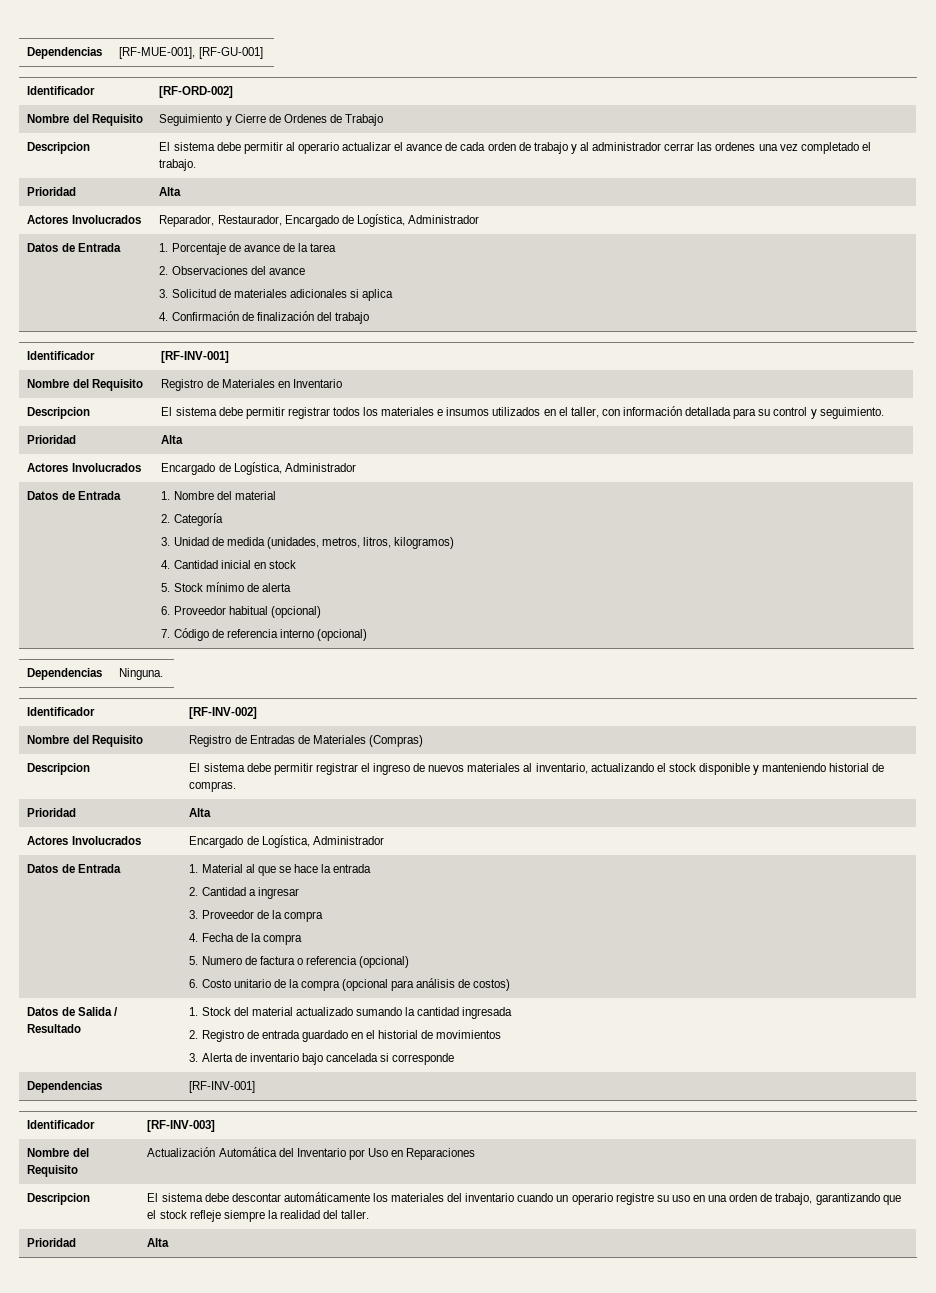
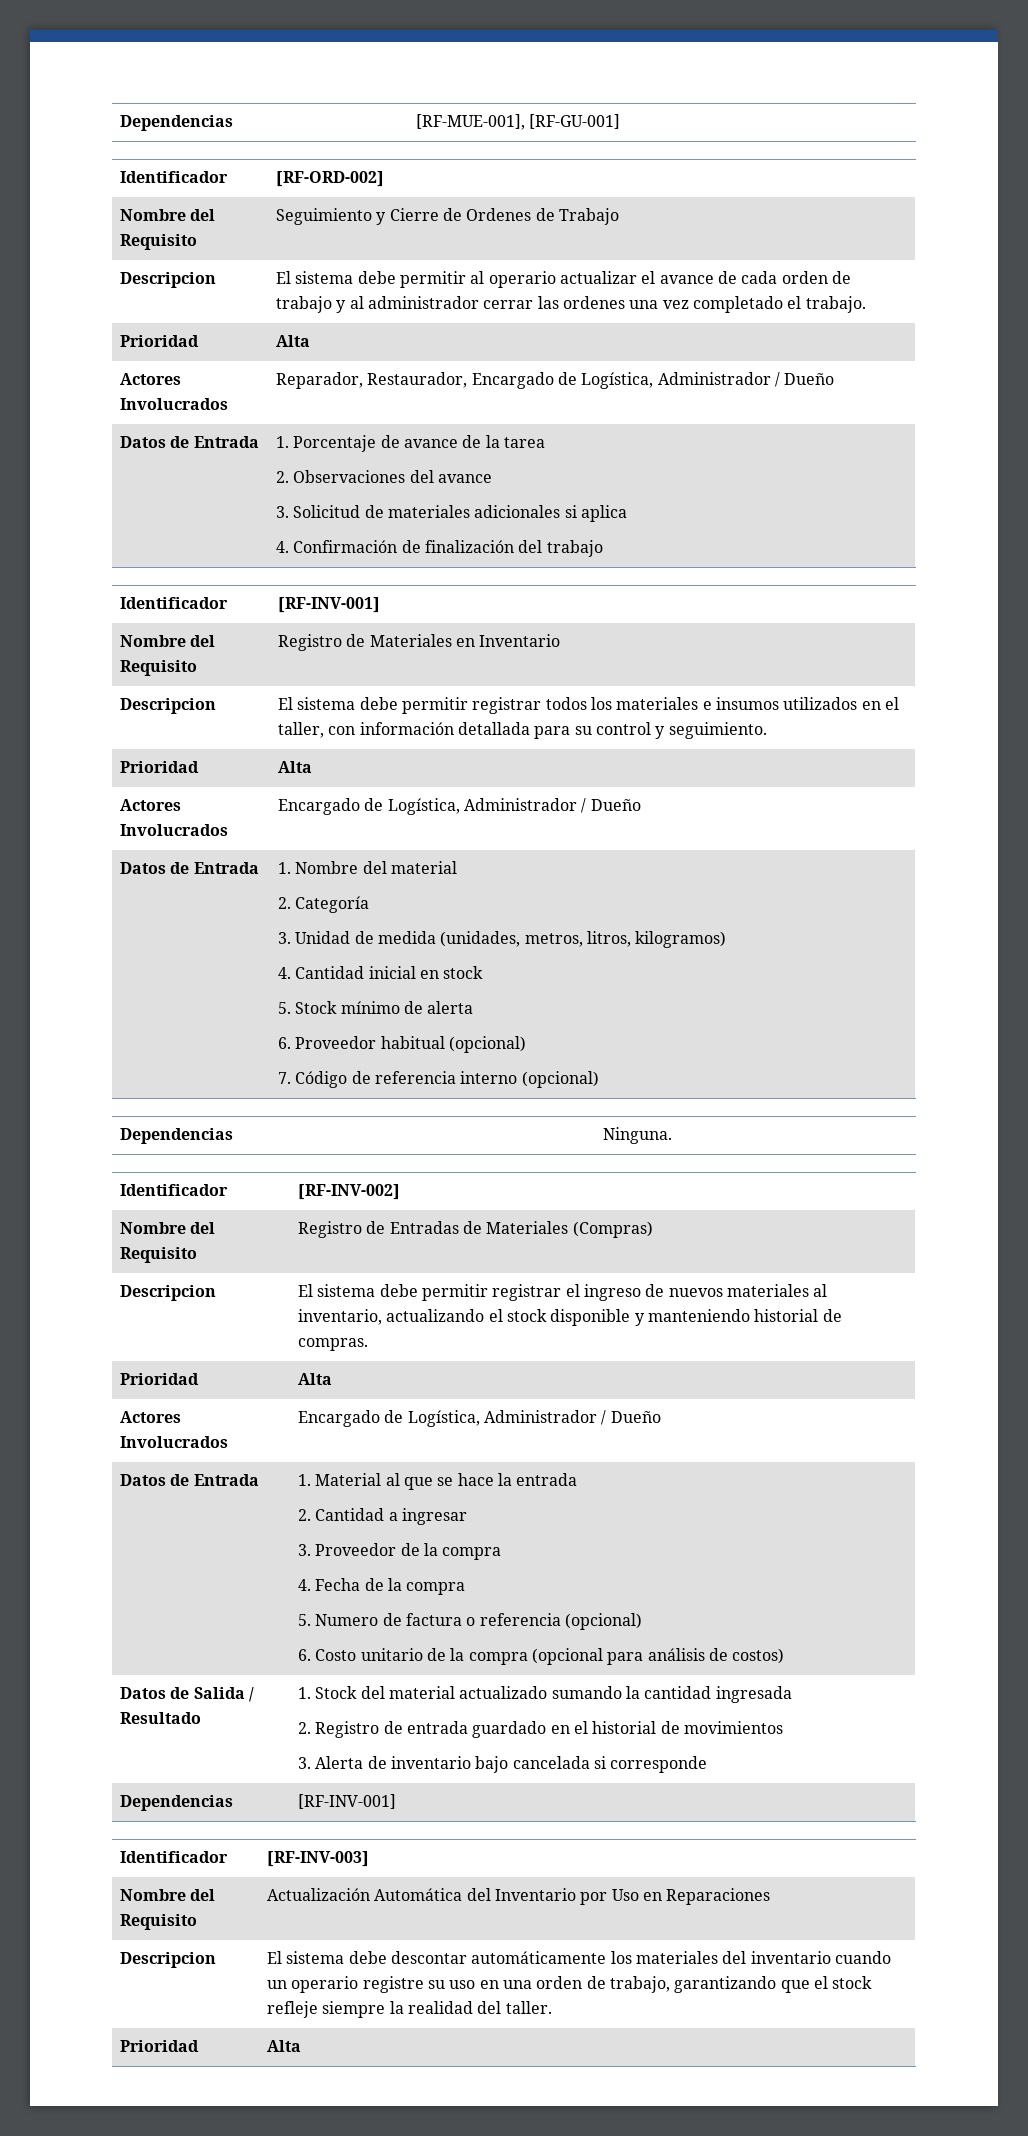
(479, 219) none -> [774,372,835,387] / Dueño
(356, 467) none -> [581,798,641,813] / Dueño
(384, 840) none -> [601,1410,661,1425] / Dueño

